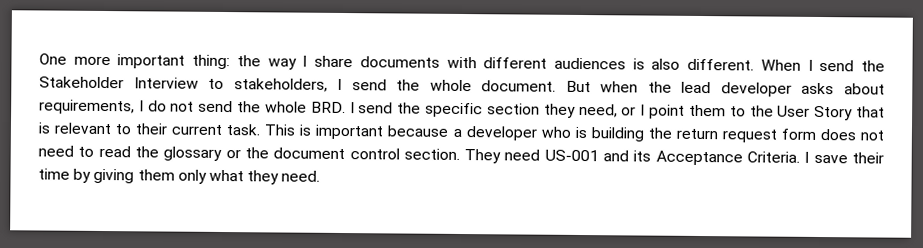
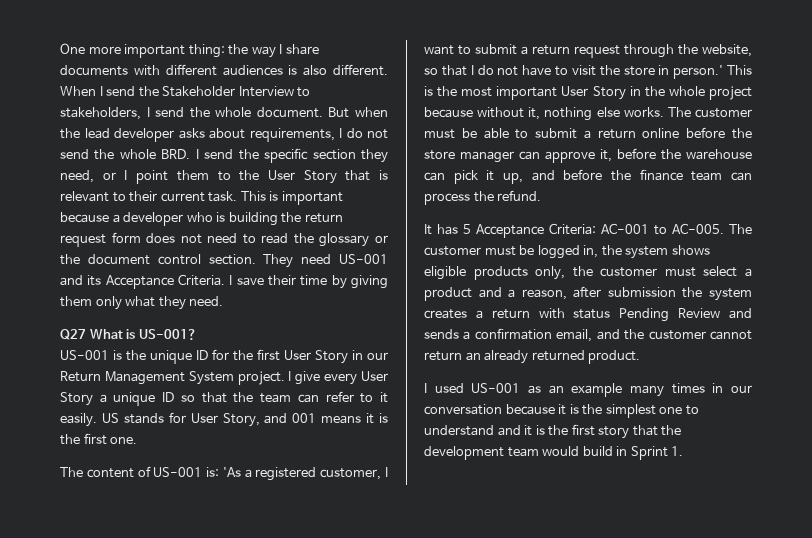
(321, 176) none -> [60,329,197,340] [60,349,388,364] [60,371,388,385] [60,391,388,406] [60,412,388,427] [60,433,138,445] [60,466,388,481] [424,44,752,58] [424,65,752,79] [424,86,752,100] [424,107,752,121] [424,127,752,139] [424,148,752,163] [424,169,752,184] [424,190,542,205] [424,223,752,238] [424,245,710,259] [424,266,752,280] [424,286,752,301] [424,308,752,322] [424,328,752,342] [424,350,641,364] [424,383,752,397] [424,404,699,418] [424,424,682,439] [424,446,684,460] // Q27 What is US-001? // US-001 is the unique ID for the first User Story in our Return Management System project. I give every User Story a unique ID so that the team can refer to it easily. US stands for User Story, and 001 means it is the first one. // The content of US-001 is: 'As a registered customer, I want to submit a return request through the website, so that I do not have to visit the store in person.' This is the most important User Story in the whole project because without it, nothing else works. The customer must be able to submit a return online before the store manager can approve it, before the warehouse can pick it up, and before the finance team can process the refund. // It has 5 Acceptance Criteria: AC-001 to AC-005. The customer must be logged in, the system shows eligible products only, the customer must select a product and a reason, after submission the system creates a return with status Pending Review and sends a confirmation email, and the customer cannot return an already returned product. // I used US-001 as an example many times in our conversation because it is the simplest one to understand and it is the first story that the development team would build in Sprint 1.

